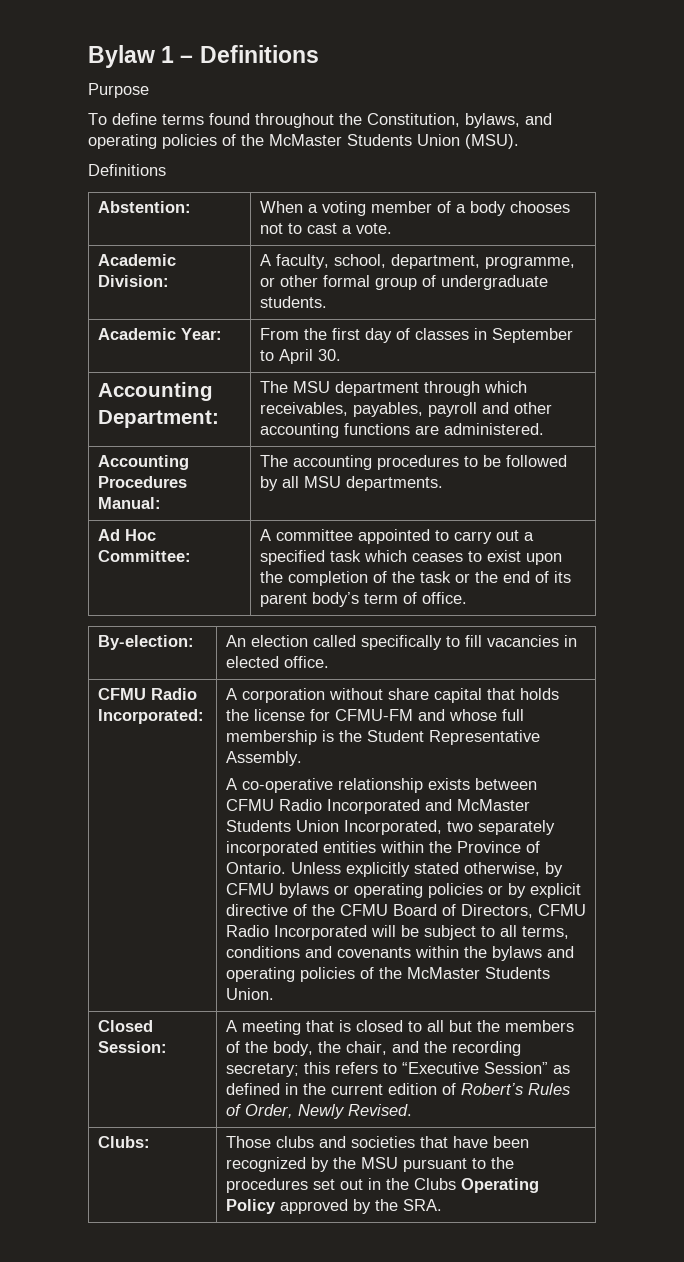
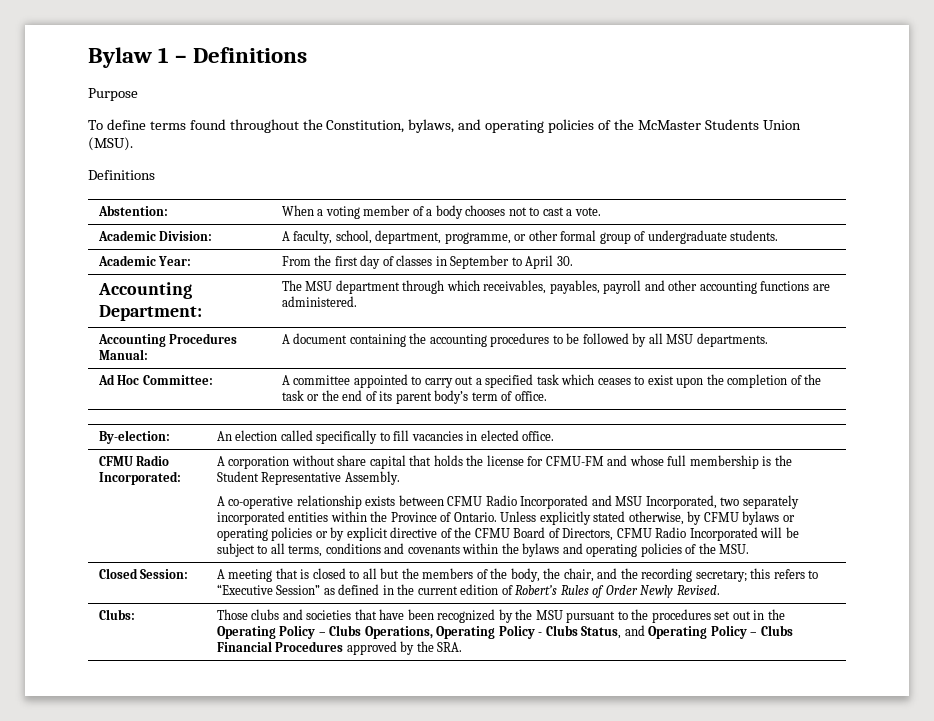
[259,455,288,467] The -> [281,333,427,347] A document containing the
[456,799,530,811] [225,820,339,832] McMaster Students Union -> [615,496,643,506] MSU
[406,967,550,979] [225,988,274,1000] McMaster Students Union. -> [719,544,750,554] MSU.
[244,1104,293,1118] Order, -> [605,585,638,595] Order
[413,1178,539,1193] [225,1199,276,1214] Clubs Operating Policy -> [216,625,793,639] [216,641,344,652] Operating Policy – Clubs Operations, Operating Policy - Clubs Status, and Operating Policy – Clubs Financial Procedures

